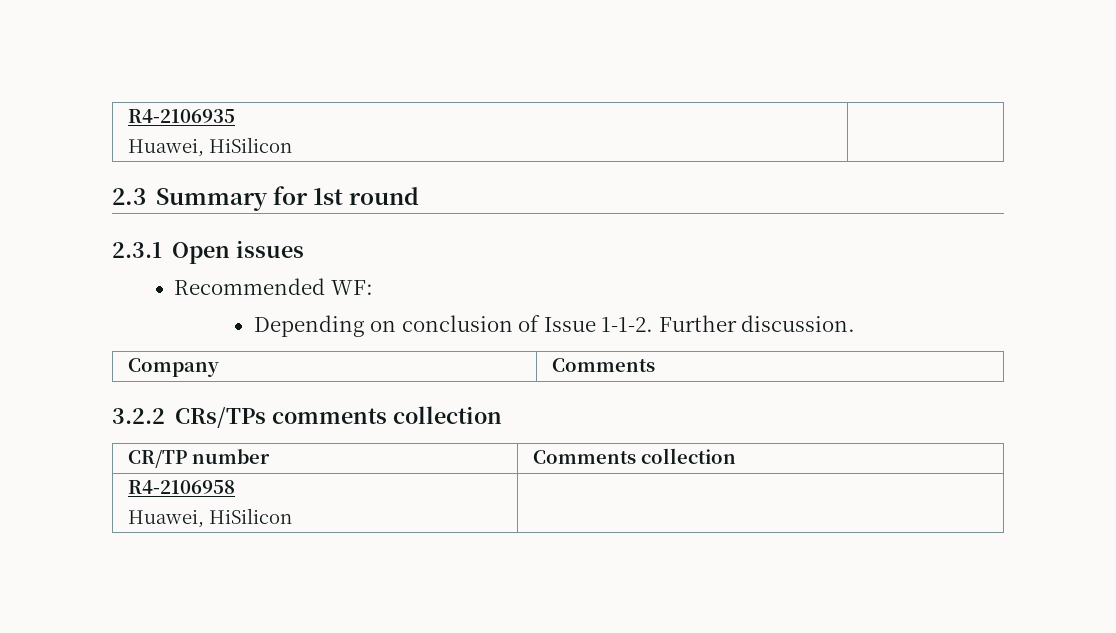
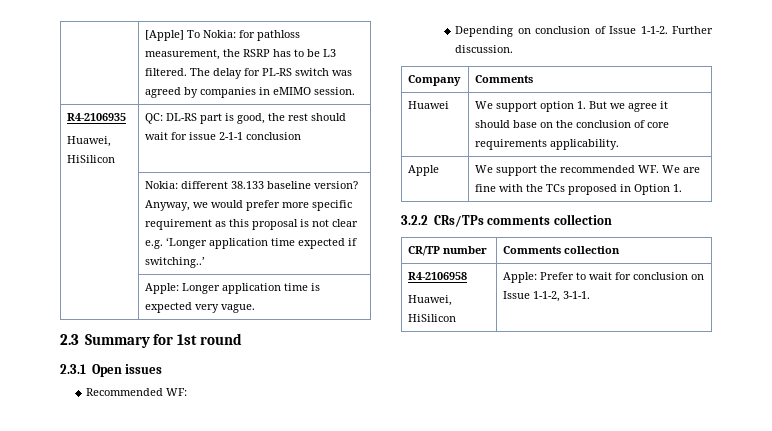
[127,109,235,123] [127,137,292,157] R4-2106935 // Huawei, HiSilicon | -> [145,30,301,41] [145,49,337,60] [145,68,353,79] [145,87,356,98] [67,113,127,121] [67,136,112,147] [67,155,116,163] [145,113,347,124] [145,132,302,140] [145,181,359,189] [145,200,353,211] [145,219,359,230] [145,237,358,249] [145,257,206,268] [145,283,321,294] [145,302,256,313] | [Apple] To Nokia: for pathloss measurement, the RSRP has to be L3 filtered. The delay for PL-RS switch was agreed by companies in eMIMO session. // R4-2106935 // Huawei, HiSilicon | QC: DL-RS part is good, the rest should wait for issue 2-1-1 conclusion // | Nokia: different 38.133 baseline version? Anyway, we would prefer more specific requirement as this proposal is not clear e.g. ‘Longer application time expected if switching..’ // | Apple: Longer application time is expected very vague.
(655, 365) none -> [408,101,450,109] [475,101,669,112] [475,120,670,128] [475,139,620,150] [408,165,440,176] [475,165,701,176] [475,184,683,195] // Huawei | We support option 1. But we agree it should base on the conclusion of core requirements applicability. // Apple | We support the recommended WF. We are fine with the TCs proposed in Option 1.
(292, 516) none -> [503,272,705,283] [503,291,591,302] Apple: Prefer to wait for conclusion on Issue 1-1-2, 3-1-1.

